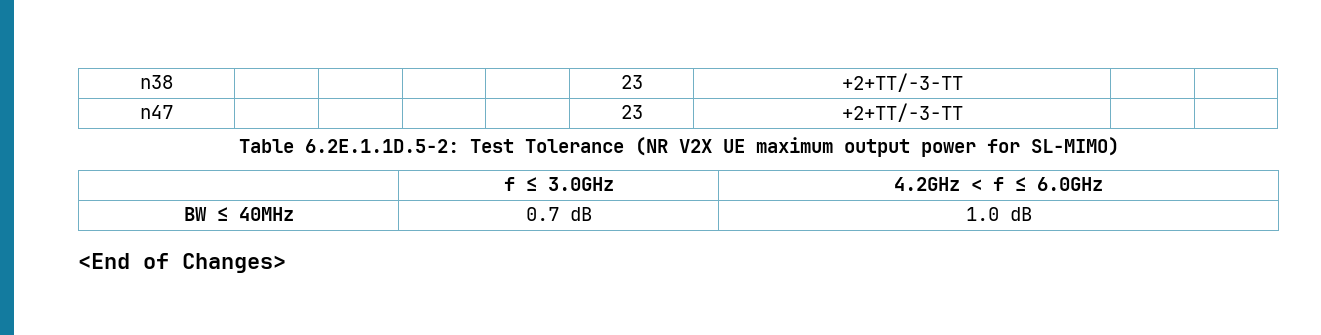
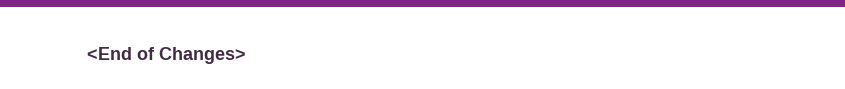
[140,75,173,89] [620,75,643,89] [841,73,963,92] [140,105,173,119] [620,105,643,119] [841,103,963,122] [238,137,1119,157] [503,177,614,191] [894,177,1103,191] [183,207,294,221] [525,207,592,221] [965,207,1032,221] n38 | | | | | 23 | +2+TT/-3-TT | | // n47 | | | | | 23 | +2+TT/-3-TT | | // Table 6.2E.1.1D.5-2: Test Tolerance (NR V2X UE maximum output power for SL-MIMO) // | f ≤ 3.0GHz | 4.2GHz < f ≤ 6.0GHz // BW ≤ 40MHz | 0.7 dB | 1.0 dB // -> (87, 53) none

